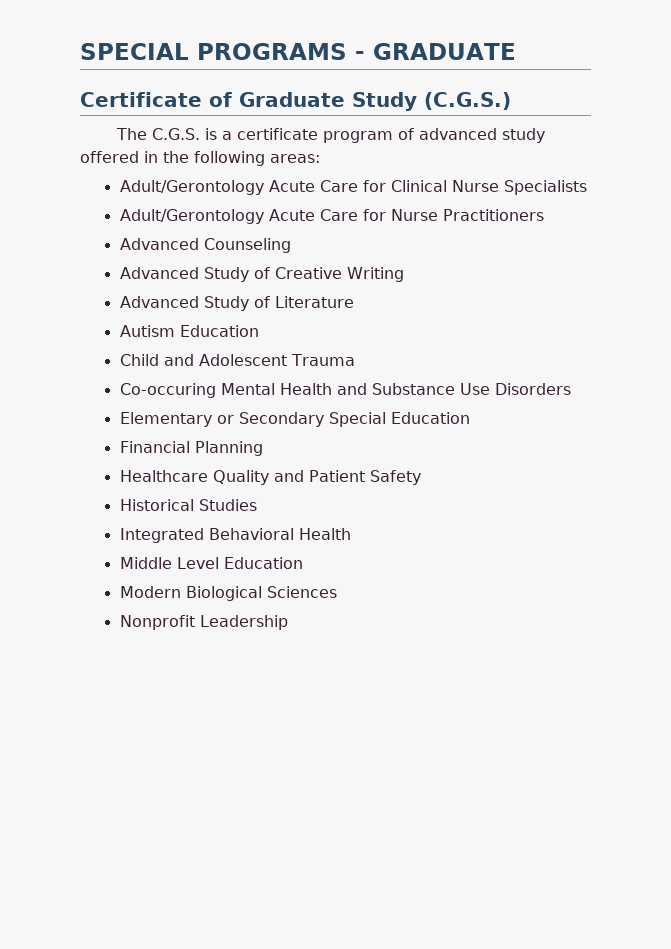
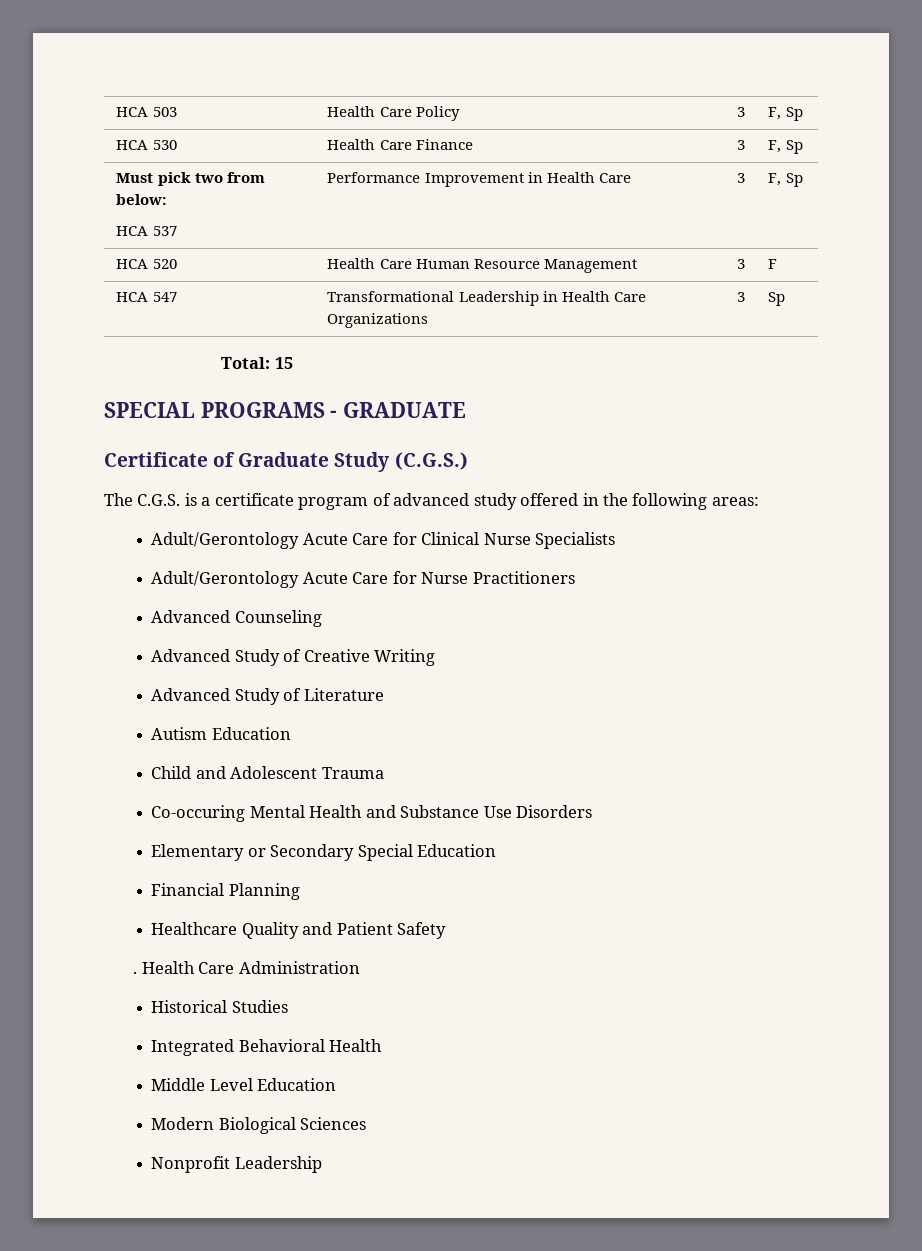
(80, 51) none -> [116,107,177,117] [327,106,460,121] [736,107,745,117] [768,107,803,121] [116,140,177,150] [327,139,473,150] [736,140,745,150] [768,140,803,154] [116,172,265,186] [116,194,168,205] [116,226,177,236] [327,172,631,187] [736,173,745,183] [768,173,803,187] [116,259,177,269] [327,258,637,273] [736,259,745,269] [768,259,778,269] [116,292,177,302] [327,291,646,306] [327,313,429,328] [736,292,745,302] [768,292,786,306] [221,357,293,369] HCA 503 | Health Care Policy | 3 | F, Sp // HCA 530 | Health Care Finance | 3 | F, Sp // Must pick two from below: // HCA 537 | Performance Improvement in Health Care | 3 | F, Sp // HCA 520 | Health Care Human Resource Management | 3 | F // HCA 547 | Transformational Leadership in Health Care Organizations | 3 | Sp // Total: 15 //
(421, 477) none -> [133,961,360,974] // . Health Care Administration

